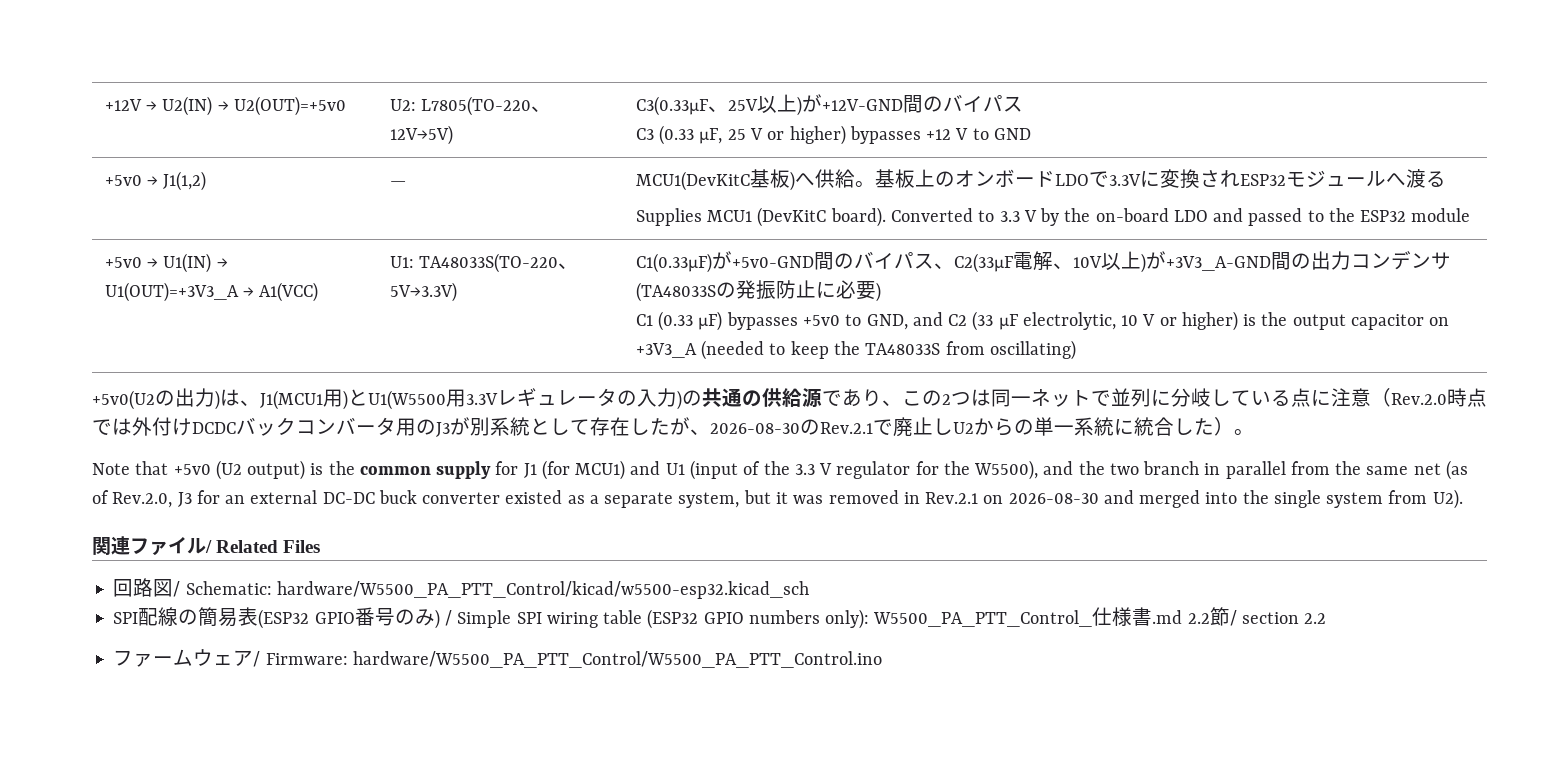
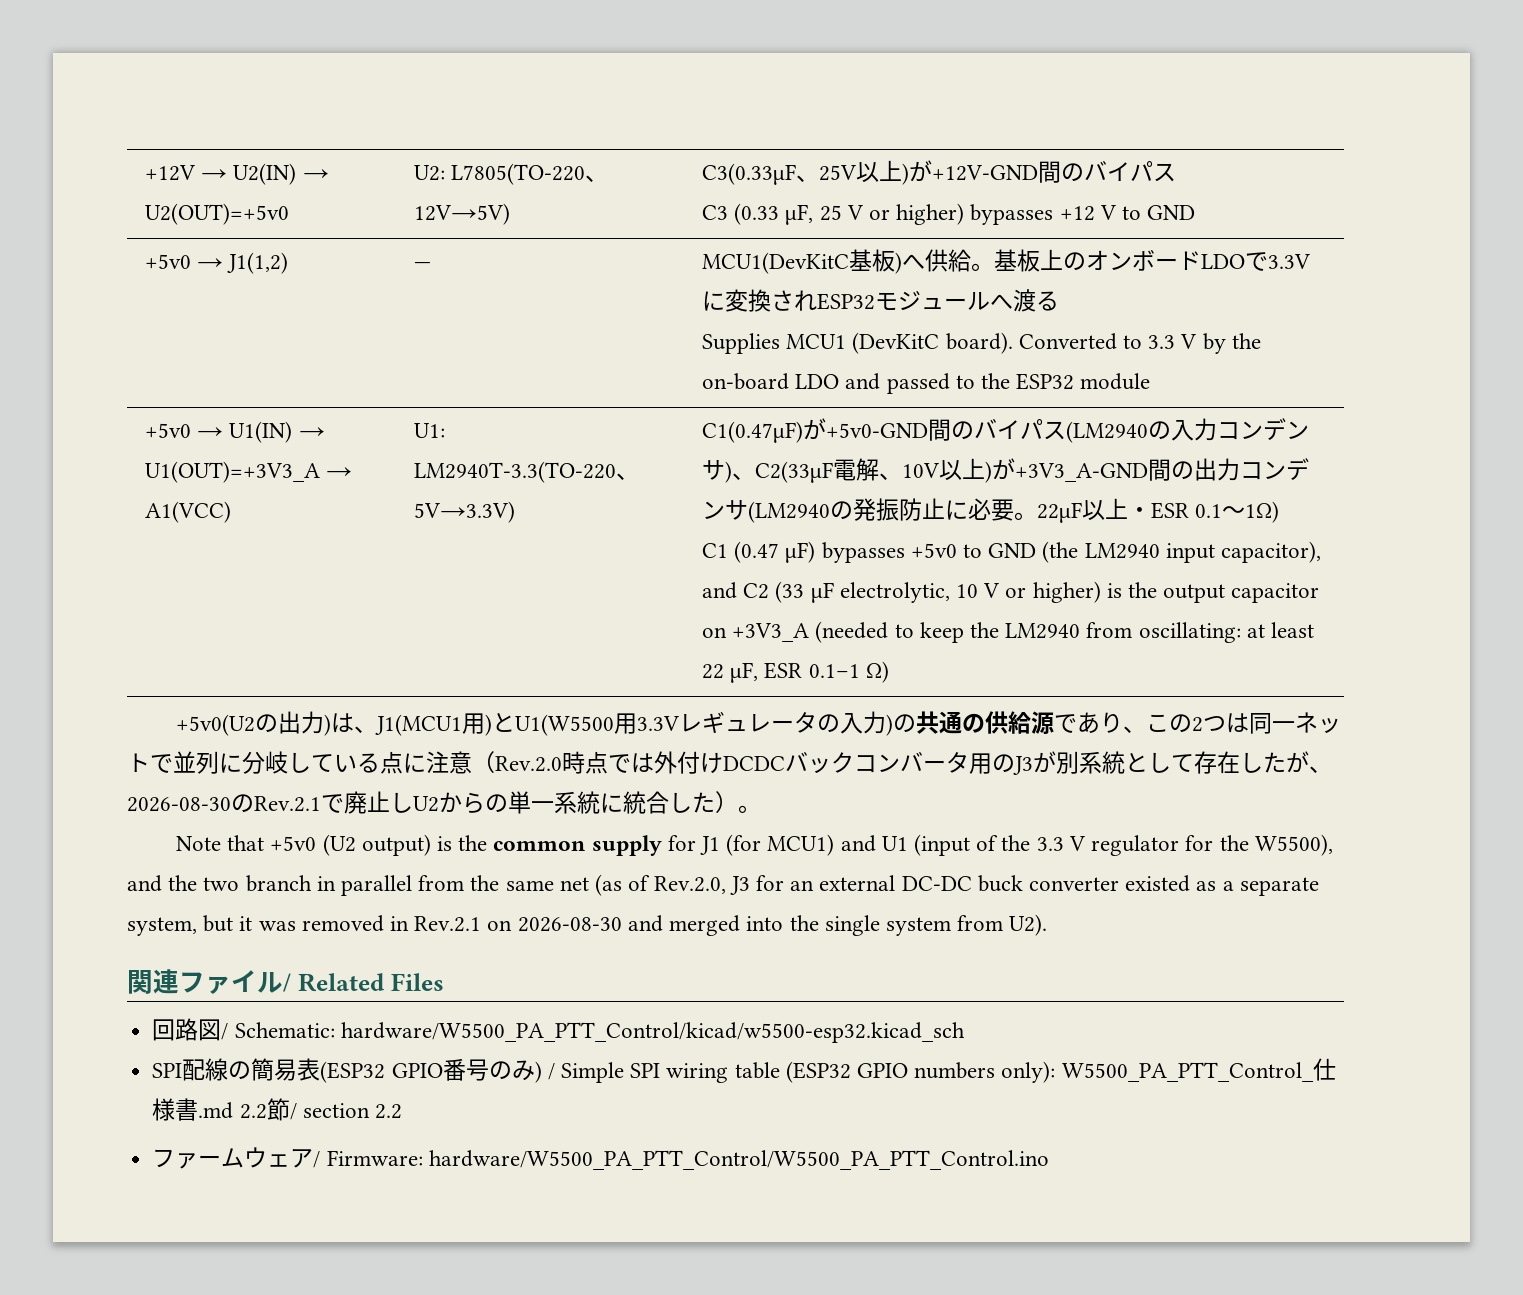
[419,253,559,273] TA48033S(TO-220 -> [413,461,616,483] LM2940T-3.3(TO-220
[635,253,712,273] C1(0.33µF) -> [701,421,803,443] C1(0.47µF)
(934, 261) none -> [1065,418,1309,443] [701,459,732,483] (LM2940の入力コンデンサ)
[635,282,716,302] (TA48033S -> [747,501,830,523] (LM2940
[875,282,881,302] ) -> [1013,498,1280,523] 。22µF以上・ESR 0.1〜1Ω)
[658,311,694,331] (0.33 -> [734,541,780,563] (0.47
[866,314,908,330] GND, -> [988,541,1322,563] GND (the LM2940 input capacitor),
[865,340,1076,360] TA48033S from oscillating) -> [1005,622,1315,643] [701,661,889,683] LM2940 from oscillating: at least 22 µF, ESR 0.1–1 Ω)

